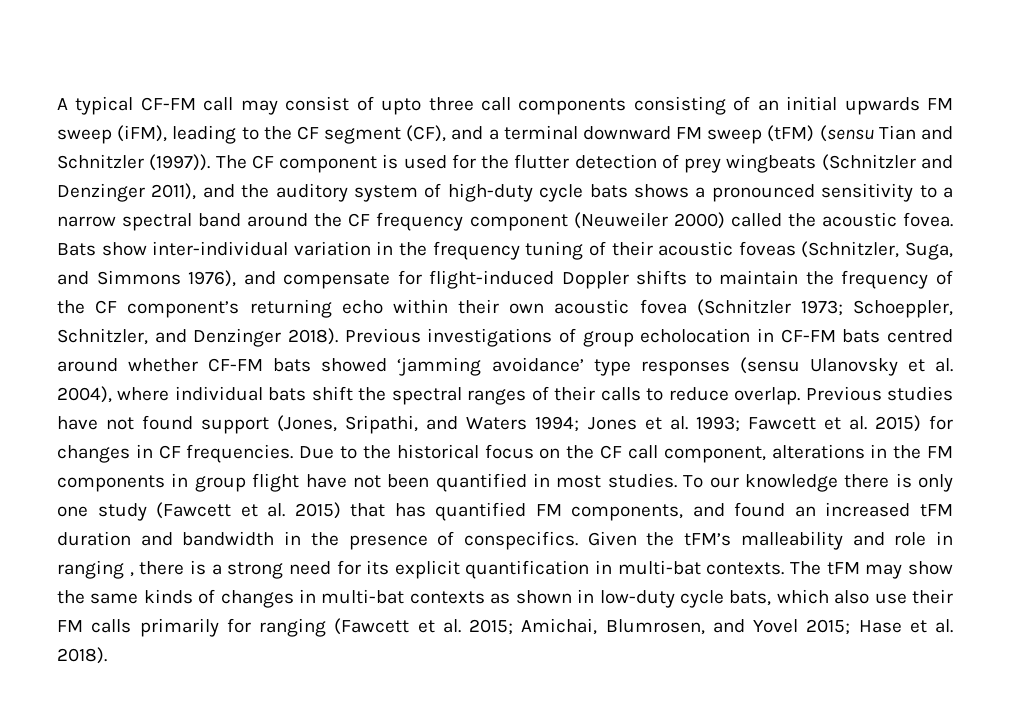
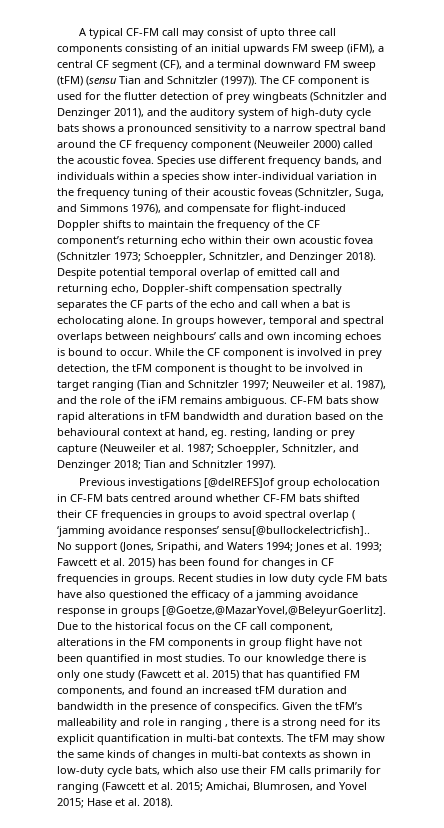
[172,125,292,144] leading to the -> [378,46,384,52] [57,60,93,68] a central
[57,243,96,256] Bats -> [157,156,382,167] [57,172,199,183] Species use different frequency bands, and individuals within a species
(339, 336) none -> [57,268,340,279] [57,284,342,295] [57,300,350,311] [57,316,384,327] [57,332,381,343] [57,348,382,359] [57,364,363,375] [57,380,386,391] [57,396,379,407] [57,412,383,423] [57,428,355,439] [57,444,359,455] [57,460,276,471] Despite potential temporal overlap of emitted call and returning echo, Doppler-shift compensation spectrally separates the CF parts of the echo and call when a bat is echolocating alone. In groups however, temporal and spectral overlaps between neighbours’ calls and own incoming echoes is bound to occur. While the CF component is involved in prey detection, the tFM component is thought to be involved in target ranging (Tian and Schnitzler 1997; Neuweiler et al. 1987), and the role of the iFM remains ambiguous. CF-FM bats show rapid alterations in tFM bandwidth and duration based on the behavioural context at hand, eg. resting, landing or prey capture (Neuweiler et al. 1987; Schoeppler, Schnitzler, and Denzinger 2018; Tian and Schnitzler 1997). //
[559,328,577,343] of -> [203,478,275,488] [@delREFS]of
[321,357,954,376] [57,386,953,405] [57,415,194,430] showed ‘jamming avoidance’ type responses (sensu Ulanovsky et al. 2004), where individual bats shift the spectral ranges of their calls to reduce overlap. Previous studies have not found -> [324,494,360,502] [57,510,355,521] [57,526,370,537] [57,542,72,550] shifted their CF frequencies in groups to avoid spectral overlap ( ‘jamming avoidance responses’ sensu[@bullockelectricfish].. No
(921, 423) none -> [158,558,240,566] has been found
[186,444,294,463] frequencies. -> [57,574,387,585] [57,590,358,601] [57,606,386,617] frequencies in groups. Recent studies in low duty cycle FM bats have also questioned the efficacy of a jamming avoidance response in groups [@Goetze,@MazarYovel,@BeleyurGoerlitz].

